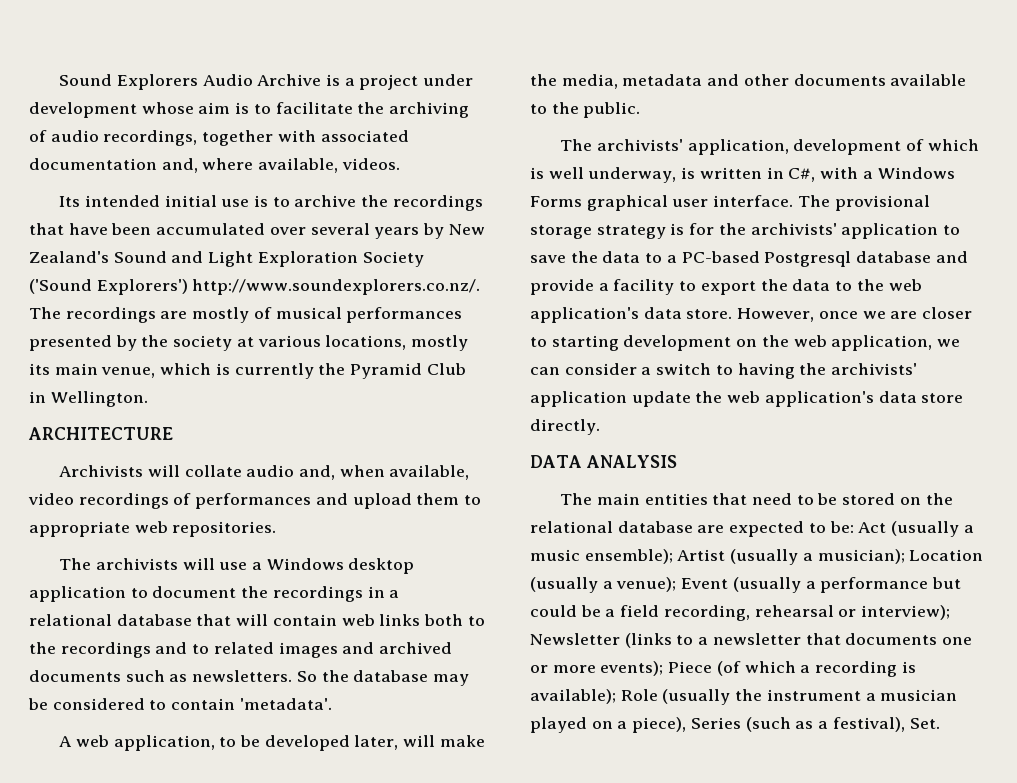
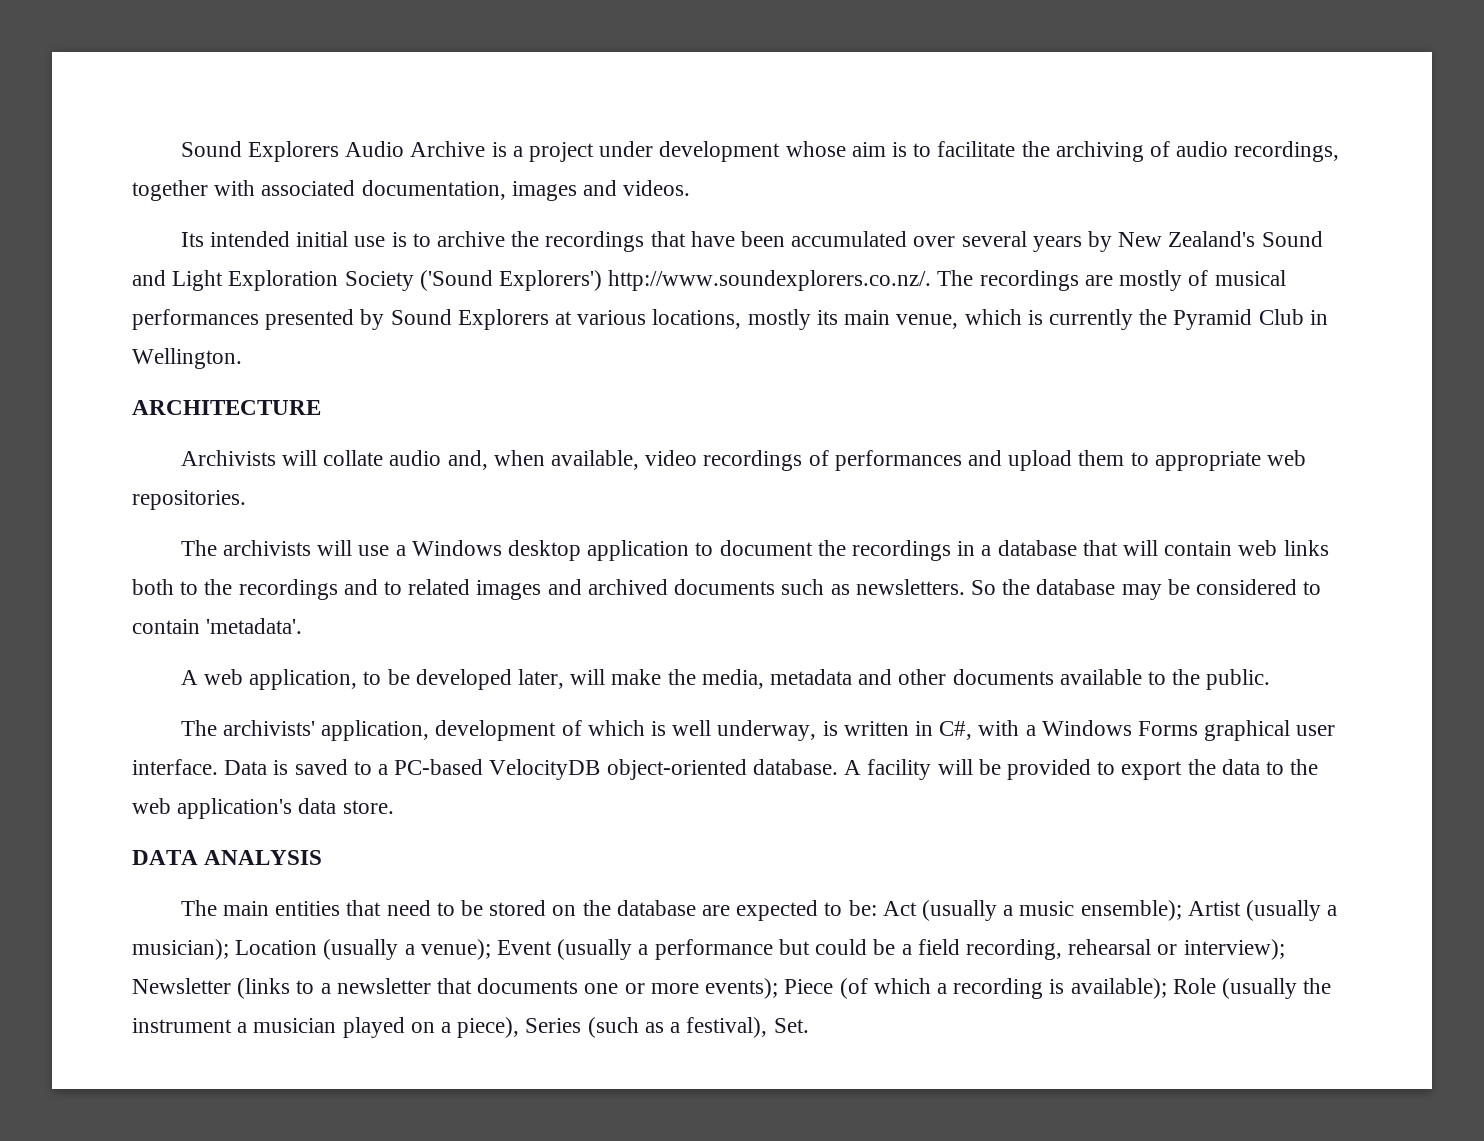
[29,158,339,173] documentation and, where available, -> [361,180,618,201] documentation, images and
[141,335,233,351] the society -> [390,309,549,330] Sound Explorers
[29,614,112,626] relational -> (992, 550) none
[797,195,930,211] [530,223,961,239] [530,251,968,267] [530,279,675,295] The provisional storage strategy is for the archivists' application to save the data to a PC-based Postgresql database and provide a facility -> [224,759,1091,780] Data is saved to a PC-based VelocityDB object-oriented database. A facility will be provided
[737,307,973,322] [530,335,961,351] [530,363,918,379] [530,391,964,407] [530,419,600,435] However, once we are closer to starting development on the web application, we can consider a switch to having the archivists' application update the web application's data store directly. -> (394, 807) none
[530,521,613,533] relational -> (611, 908) none

